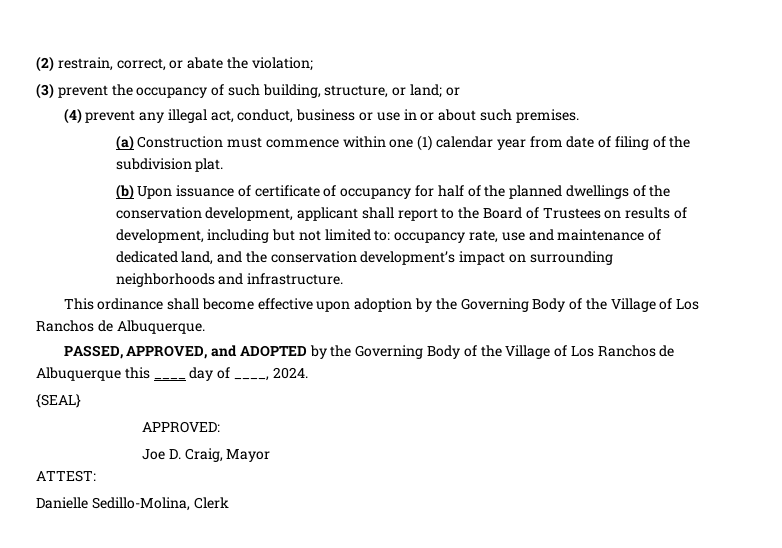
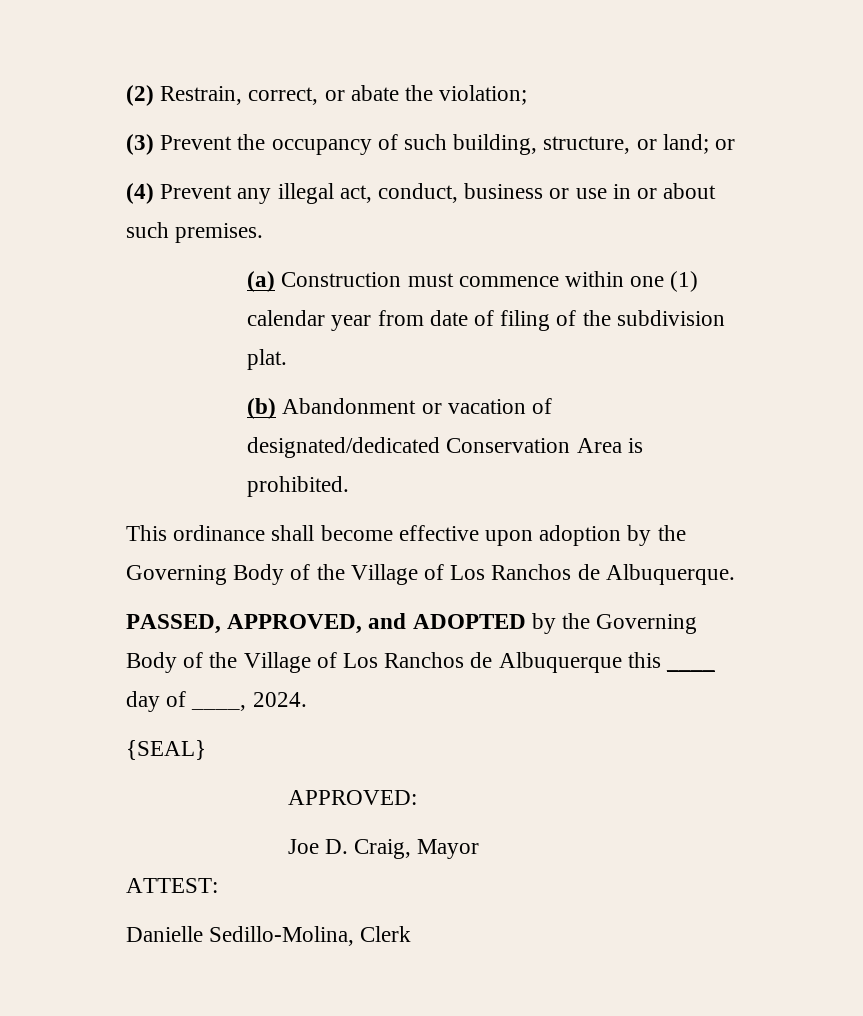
[57,57,113,71] restrain, -> [160,86,243,105] Restrain,
[57,85,108,98] prevent -> [160,135,233,150] Prevent
[85,110,136,123] prevent -> [160,184,233,199] Prevent
[137,185,671,199] [115,207,687,221] [115,229,662,243] [115,251,613,265] [115,273,344,287] Upon issuance of certificate of occupancy for half of the planned dwellings of the conservation development, applicant shall report to the Board of Trustees on results of development, including but not limited to: occupancy rate, use and maintenance of dedicated land, and the conservation development’s impact on surrounding neighborhoods and infrastructure. -> [282,398,552,414] [247,437,643,458] [247,476,350,497] Abandonment or vacation of designated/dedicated Conservation Area is prohibited.

